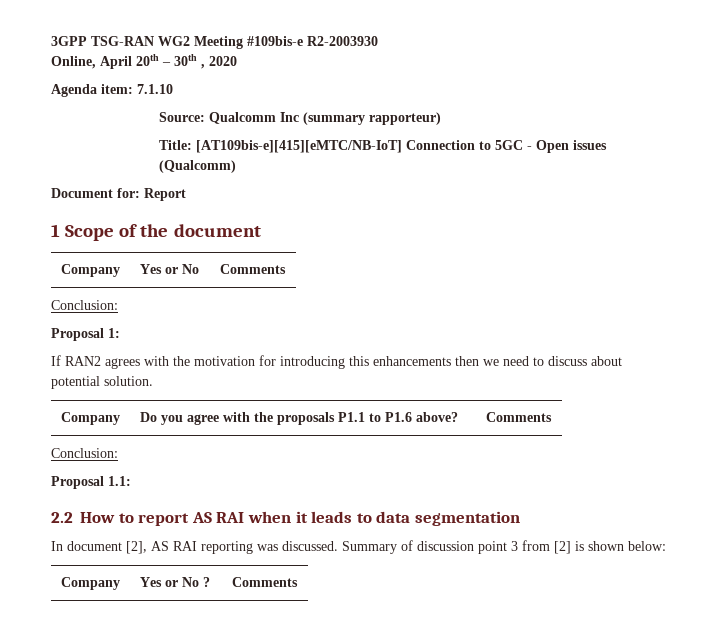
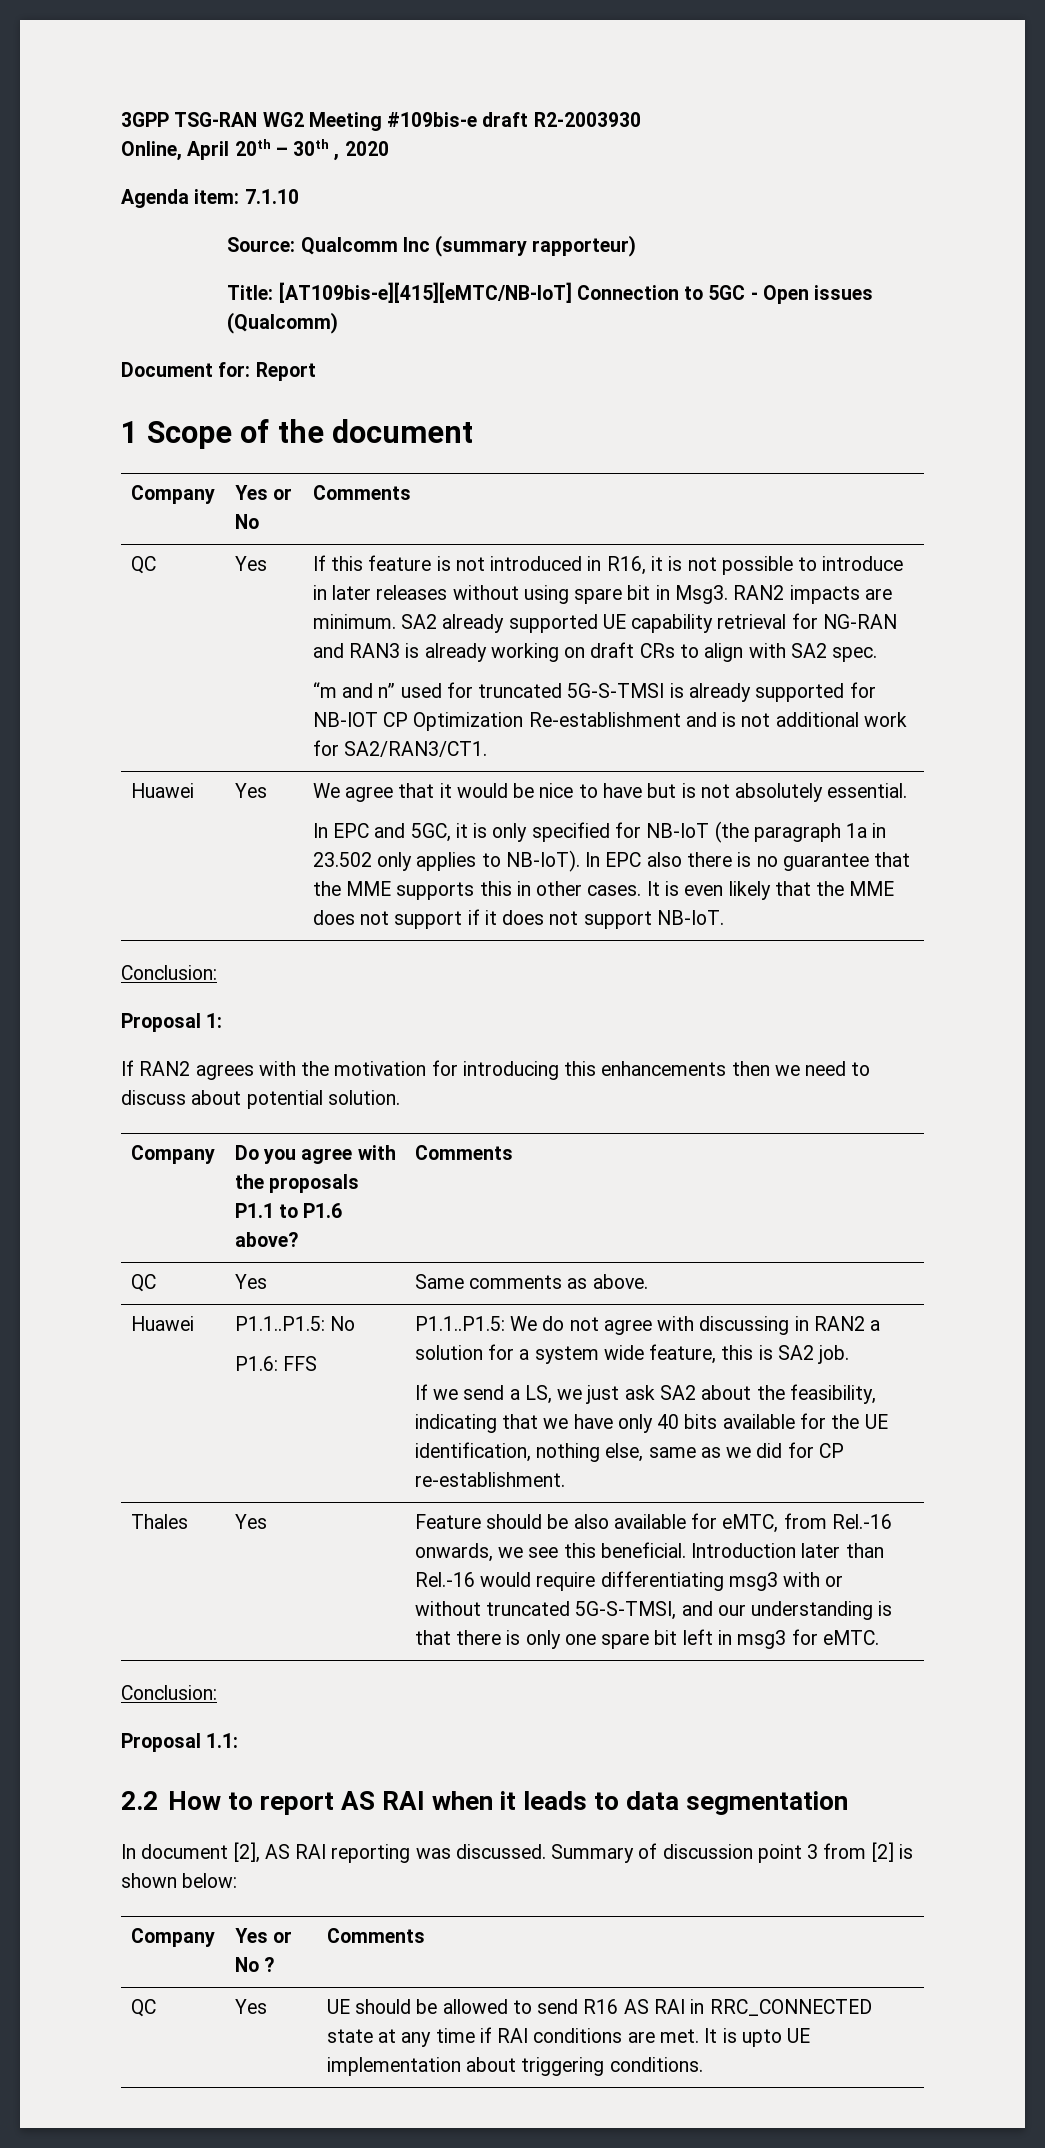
(303, 41) none -> [482,112,529,127] draft
(286, 269) none -> [130,556,156,574] [234,556,267,571] [312,555,904,575] [312,585,892,604] [312,613,897,633] [312,642,878,662] [312,682,876,702] [312,712,907,731] [312,740,488,757] [130,783,194,798] [234,783,267,798] [312,783,908,802] [312,821,887,843] [312,850,911,872] [312,881,895,900] [312,909,724,929] // QC | Yes | If this feature is not introduced in R16, it is not possible to introduce in later releases without using spare bit in Msg3. RAN2 impacts are minimum. SA2 already supported UE capability retrieval for NG-RAN and RAN3 is already working on draft CRs to align with SA2 spec. // “m and n” used for truncated 5G-S-TMSI is already supported for NB-IOT CP Optimization Re-establishment and is not additional work for SA2/RAN3/CT1. // Huawei | Yes | We agree that it would be nice to have but is not absolutely essential. // In EPC and 5GC, it is only specified for NB-IoT (the paragraph 1a in 23.502 only applies to NB-IoT). In EPC also there is no guarantee that the MME supports this in other cases. It is even likely that the MME does not support if it does not support NB-IoT.
(552, 417) none -> [130,1274,156,1292] [234,1274,267,1289] [414,1274,648,1289] [130,1316,194,1331] [234,1316,356,1331] [234,1356,318,1371] [414,1316,881,1335] [414,1344,850,1364] [414,1384,876,1404] [414,1413,888,1433] [414,1442,844,1462] [414,1472,565,1487] [130,1514,188,1529] [234,1514,267,1529] [414,1513,892,1533] [414,1542,884,1562] [414,1571,844,1591] [414,1601,893,1620] [414,1629,879,1649] // QC | Yes | Same comments as above. // Huawei | P1.1..P1.5: No // P1.6: FFS | P1.1..P1.5: We do not agree with discussing in RAN2 a solution for a system wide feature, this is SA2 job. // If we send a LS, we just ask SA2 about the feasibility, indicating that we have only 40 bits available for the UE identification, nothing else, same as we did for CP re-establishment. // Thales | Yes | Feature should be also available for eMTC, from Rel.-16 onwards, we see this beneficial. Introduction later than Rel.-16 would require differentiating msg3 with or without truncated 5G-S-TMSI, and our understanding is that there is only one spare bit left in msg3 for eMTC.
(298, 582) none -> [130,1999,156,2017] [234,1999,267,2014] [326,1999,872,2016] [326,2027,811,2047] [326,2057,703,2076] // QC | Yes | UE should be allowed to send R16 AS RAI in RRC_CONNECTED state at any time if RAI conditions are met. It is upto UE implementation about triggering conditions.

